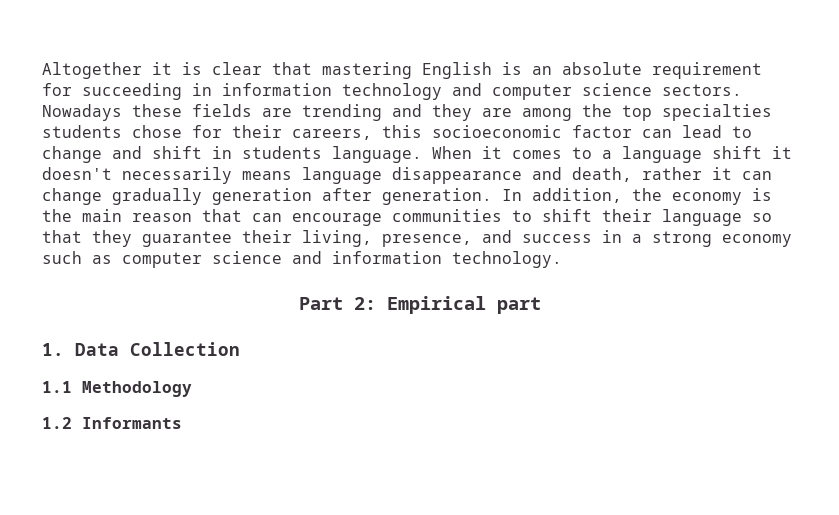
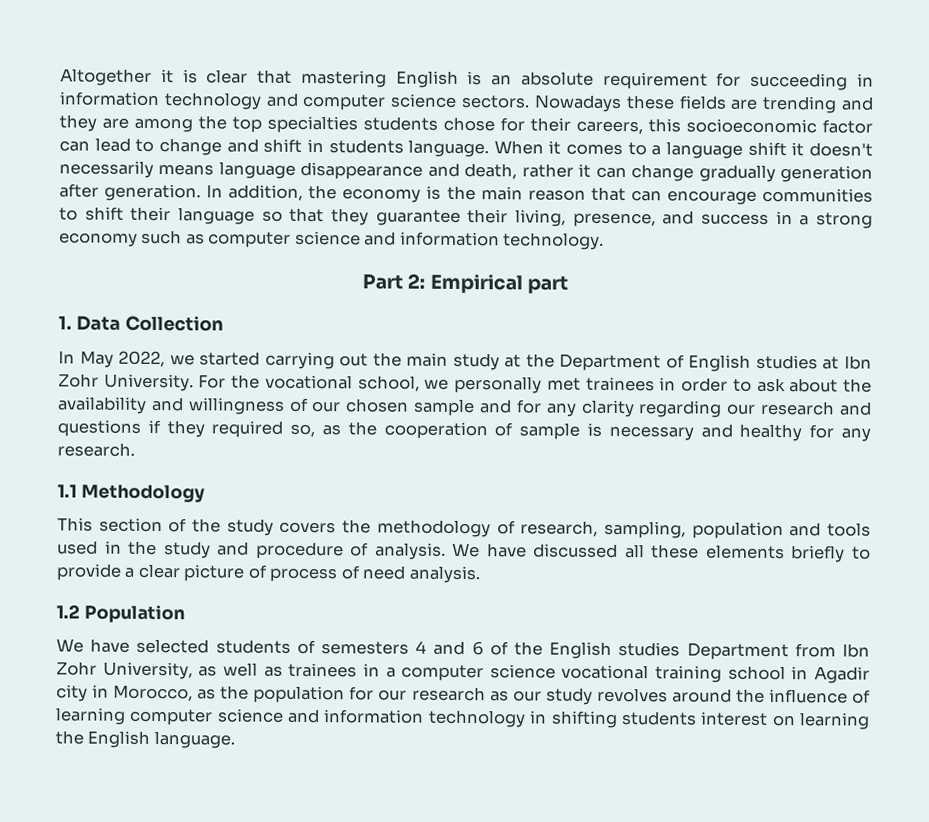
[42,381,192,397] [42,417,182,429] 1.1 Methodology // 1.2 Informants -> [58,350,872,372] [58,373,873,394] [57,396,872,418] [57,419,871,442] [57,442,135,457] [57,484,205,503] [57,517,872,540] [57,540,871,563] [56,563,480,584] [56,604,185,624] [56,638,871,661] [56,661,870,684] [56,684,871,705] [55,707,871,730] [55,730,235,749] In May 2022, we started carrying out the main study at the Department of English studies at Ibn Zohr University. For the vocational school, we personally met trainees in order to ask about the availability and willingness of our chosen sample and for any clarity regarding our research and questions if they required so, as the cooperation of sample is necessary and healthy for any research. // 1.1 Methodology // This section of the study covers the methodology of research, sampling, population and tools used in the study and procedure of analysis. We have discussed all these elements briefly to provide a clear picture of process of need analysis. // 1.2 Population // We have selected students of semesters 4 and 6 of the English studies Department from Ibn Zohr University, as well as trainees in a computer science vocational training school in Agadir city in Morocco, as the population for our research as our study revolves around the influence of learning computer science and information technology in shifting students interest on learning the English language.

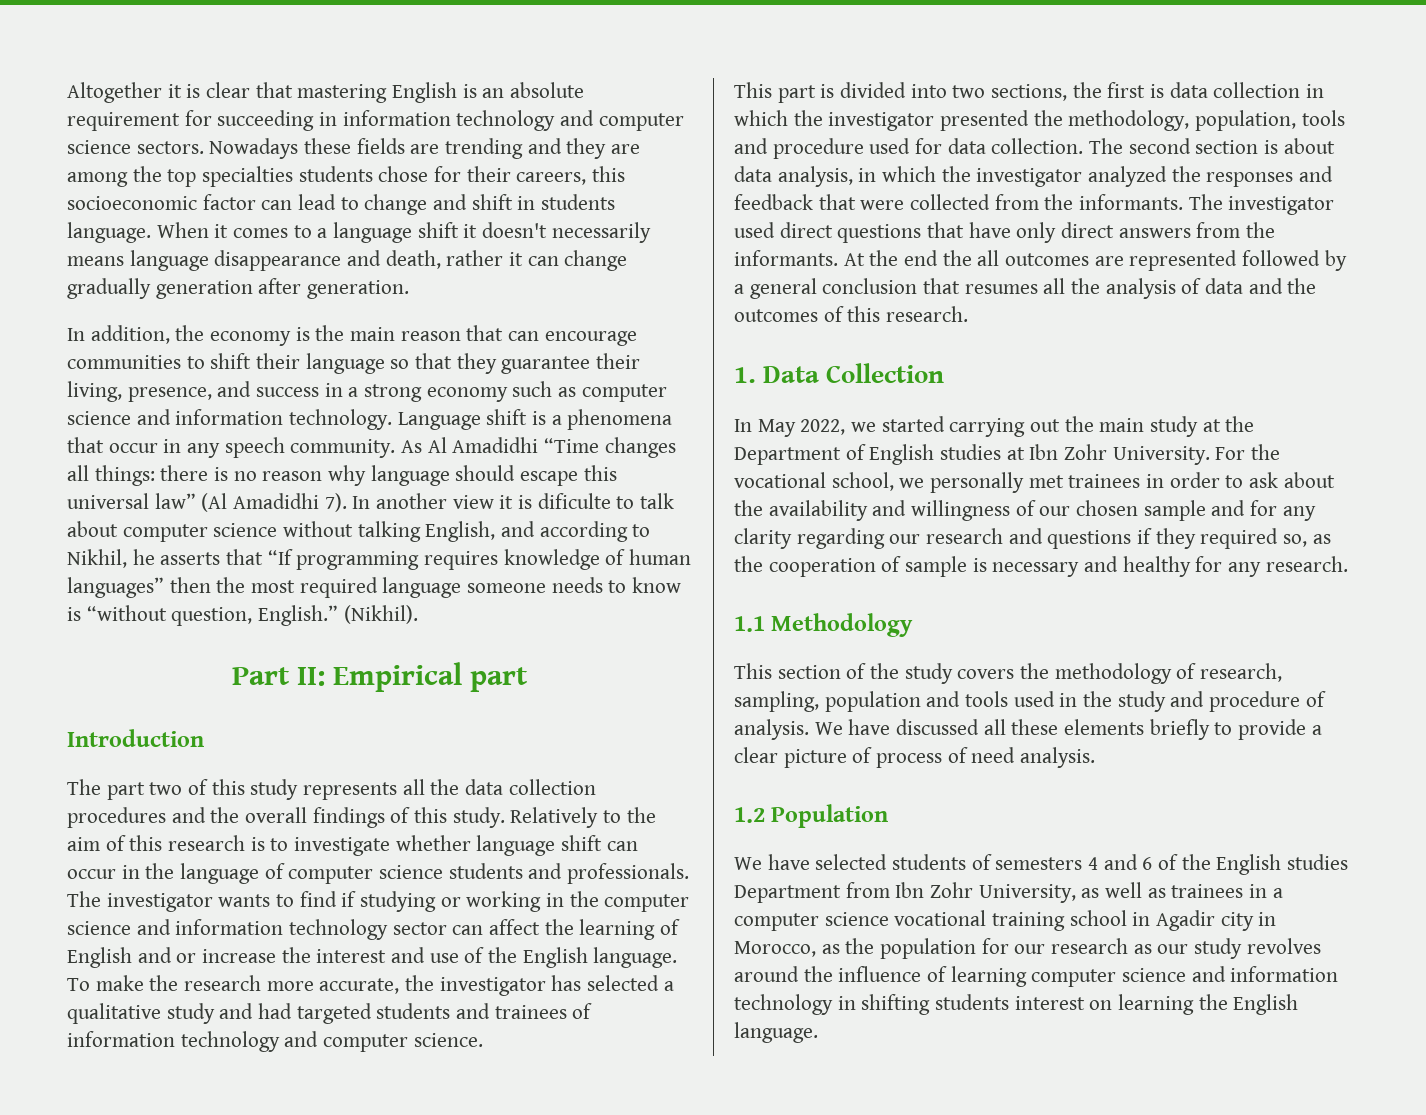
(202, 192) none -> (410, 289) //
(605, 241) none -> [397,409,673,430] [67,437,676,458] [67,465,617,486] [67,493,675,512] [67,521,651,542] [67,549,692,570] [67,577,682,598] [67,605,418,626] Language shift is a phenomena that occur in any speech community. As Al Amadidhi “Time changes all things: there is no reason why language should escape this universal law” (Al Amadidhi 7). In another view it is dificulte to talk about computer science without talking English, and according to Nikhil, he asserts that “If programming requires knowledge of human languages” then the most required language someone needs to know is “without question, English.” (Nikhil).
[407,273,426,289] 2: -> [297,667,325,686] II:
(568, 284) none -> [67,729,204,747] [67,779,596,800] [67,807,656,828] [67,835,638,856] [67,863,690,884] [67,891,690,912] [67,919,681,940] [67,947,678,968] [67,975,674,996] [67,1003,593,1024] [67,1031,483,1052] [734,82,1325,103] [734,110,1345,131] [734,138,1335,159] [734,166,1334,187] [734,194,1335,215] [734,222,1276,243] [734,250,1347,271] [734,278,1317,299] [734,306,969,322] // Introduction // The part two of this study represents all the data collection procedures and the overall findings of this study. Relatively to the aim of this research is to investigate whether language shift can occur in the language of computer science students and professionals. The investigator wants to find if studying or working in the computer science and information technology sector can affect the learning of English and or increase the interest and use of the English language. To make the research more accurate, the investigator has selected a qualitative study and had targeted students and trainees of information technology and computer science. // This part is divided into two sections, the first is data collection in which the investigator presented the methodology, population, tools and procedure used for data collection. The second section is about data analysis, in which the investigator analyzed the responses and feedback that were collected from the informants. The investigator used direct questions that have only direct answers from the informants. At the end the all outcomes are represented followed by a general conclusion that resumes all the analysis of data and the outcomes of this research.

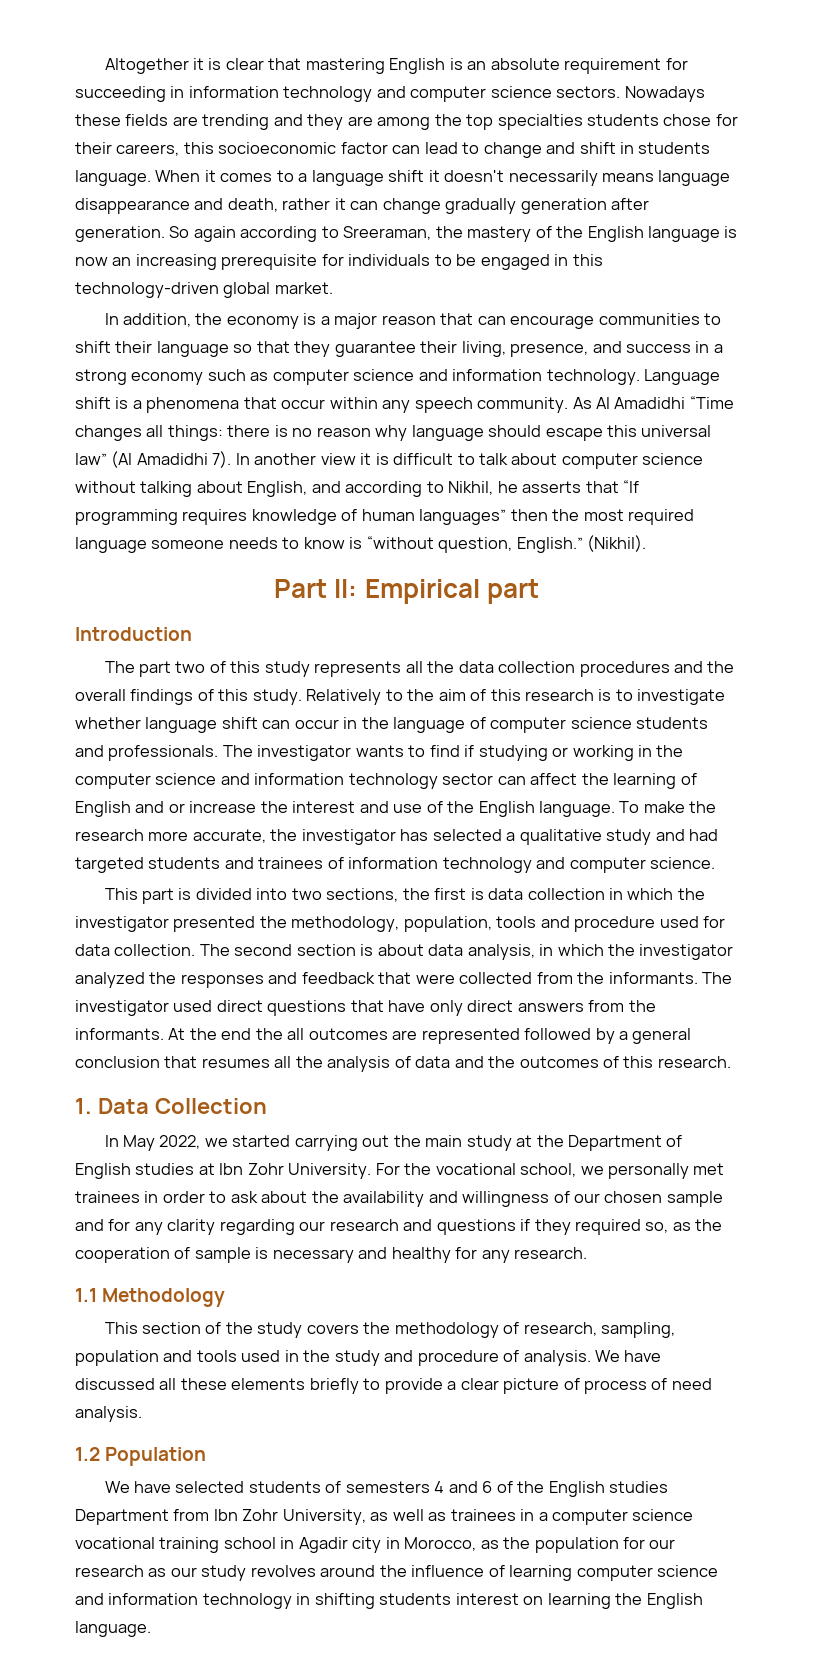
(410, 289) none -> [169,226,738,242] [75,254,603,270] [75,282,333,298] So again according to Sreeraman, the mastery of the English language is now an increasing prerequisite for individuals to be engaged in this technology-driven global market.
[315,325,396,341] the main -> [320,313,378,329] a major
[163,439,182,453] in -> [329,397,378,409] within
[537,493,611,509] dificulte -> [393,453,454,465] difficult
(421, 531) none -> [196,481,243,493] about

